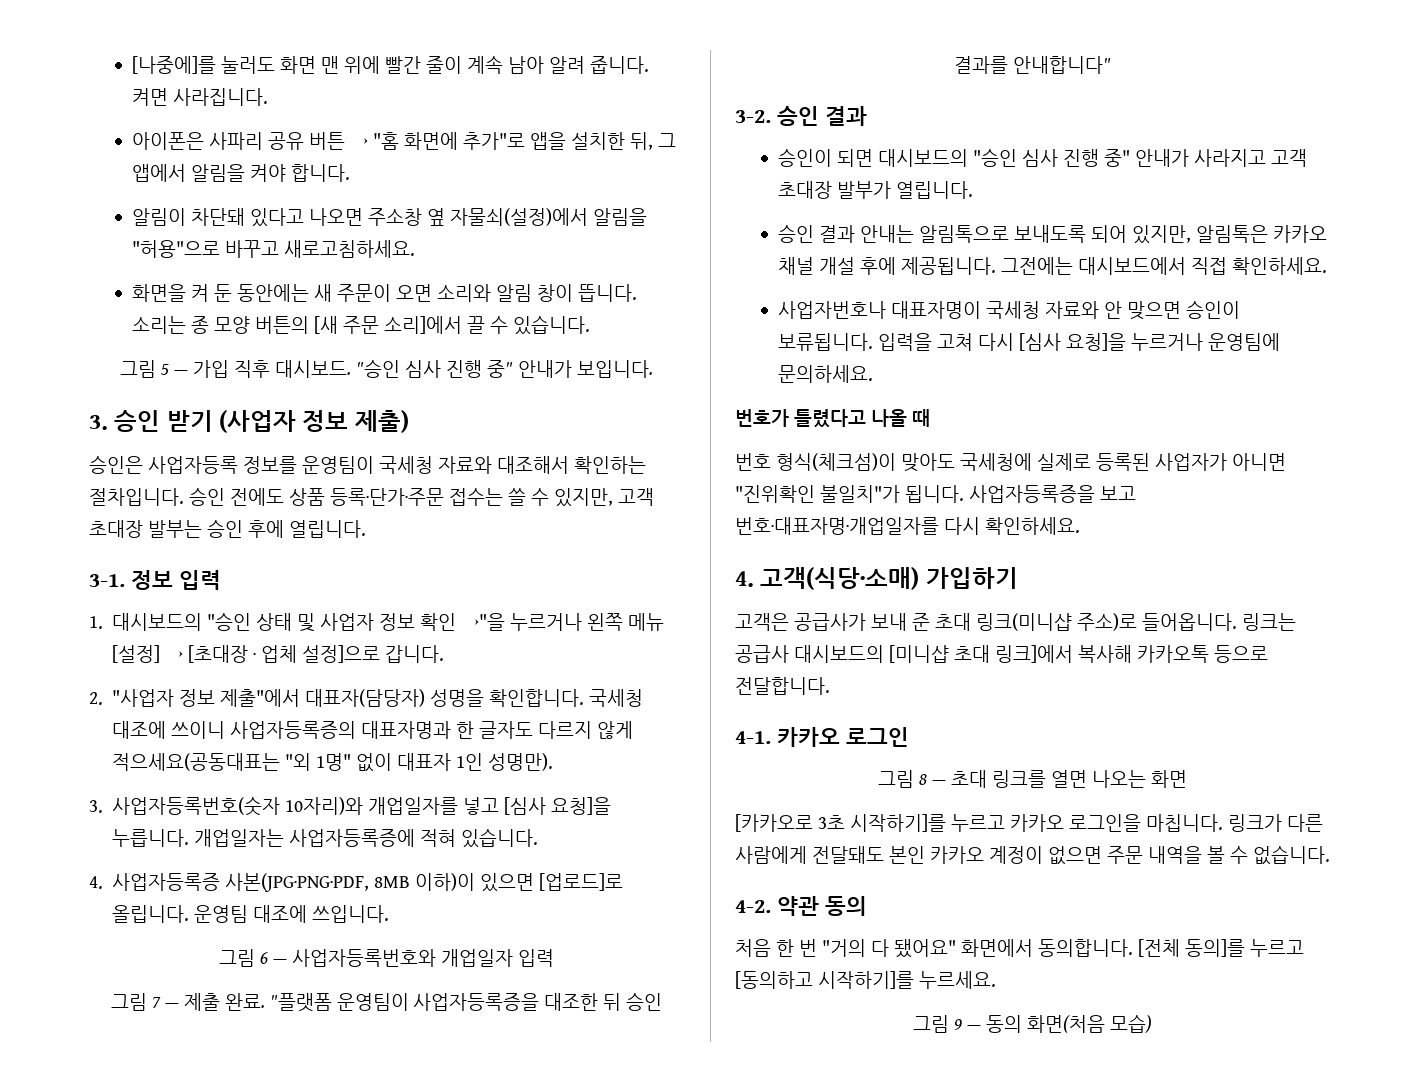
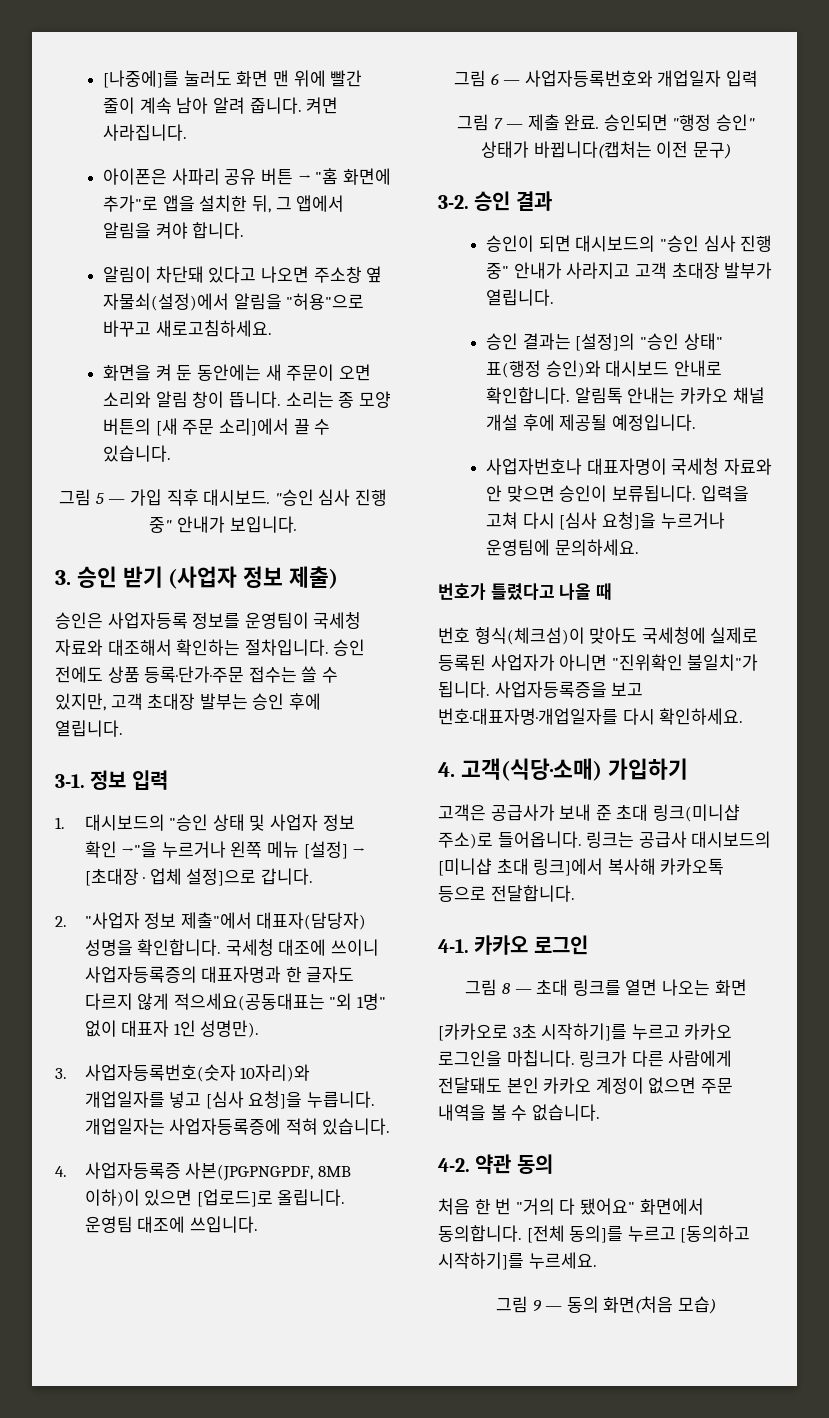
[269,992,663,1012] [954,56,1111,74] "플랫폼 운영팀이 사업자등록증을 대조한 뒤 승인 결과를 안내합니다" -> [603,114,756,131] [481,141,731,159] 승인되면 "행정 승인" 상태가 바뀝니다(캡처는 이전 문구)
[818,225,1327,244] [777,257,1327,275] 결과 안내는 알림톡으로 보내도록 되어 있지만, 알림톡은 카카오 채널 개설 후에 제공됩니다. 그전에는 대시보드에서 직접 확인하세요. -> [522,333,723,351] [486,360,723,378] [486,387,765,404] [486,414,697,431] 결과는 [설정]의 "승인 상태" 표(행정 승인)와 대시보드 안내로 확인합니다. 알림톡 안내는 카카오 채널 개설 후에 제공될 예정입니다.

